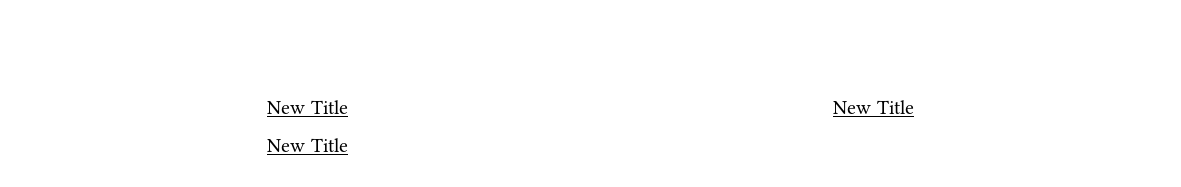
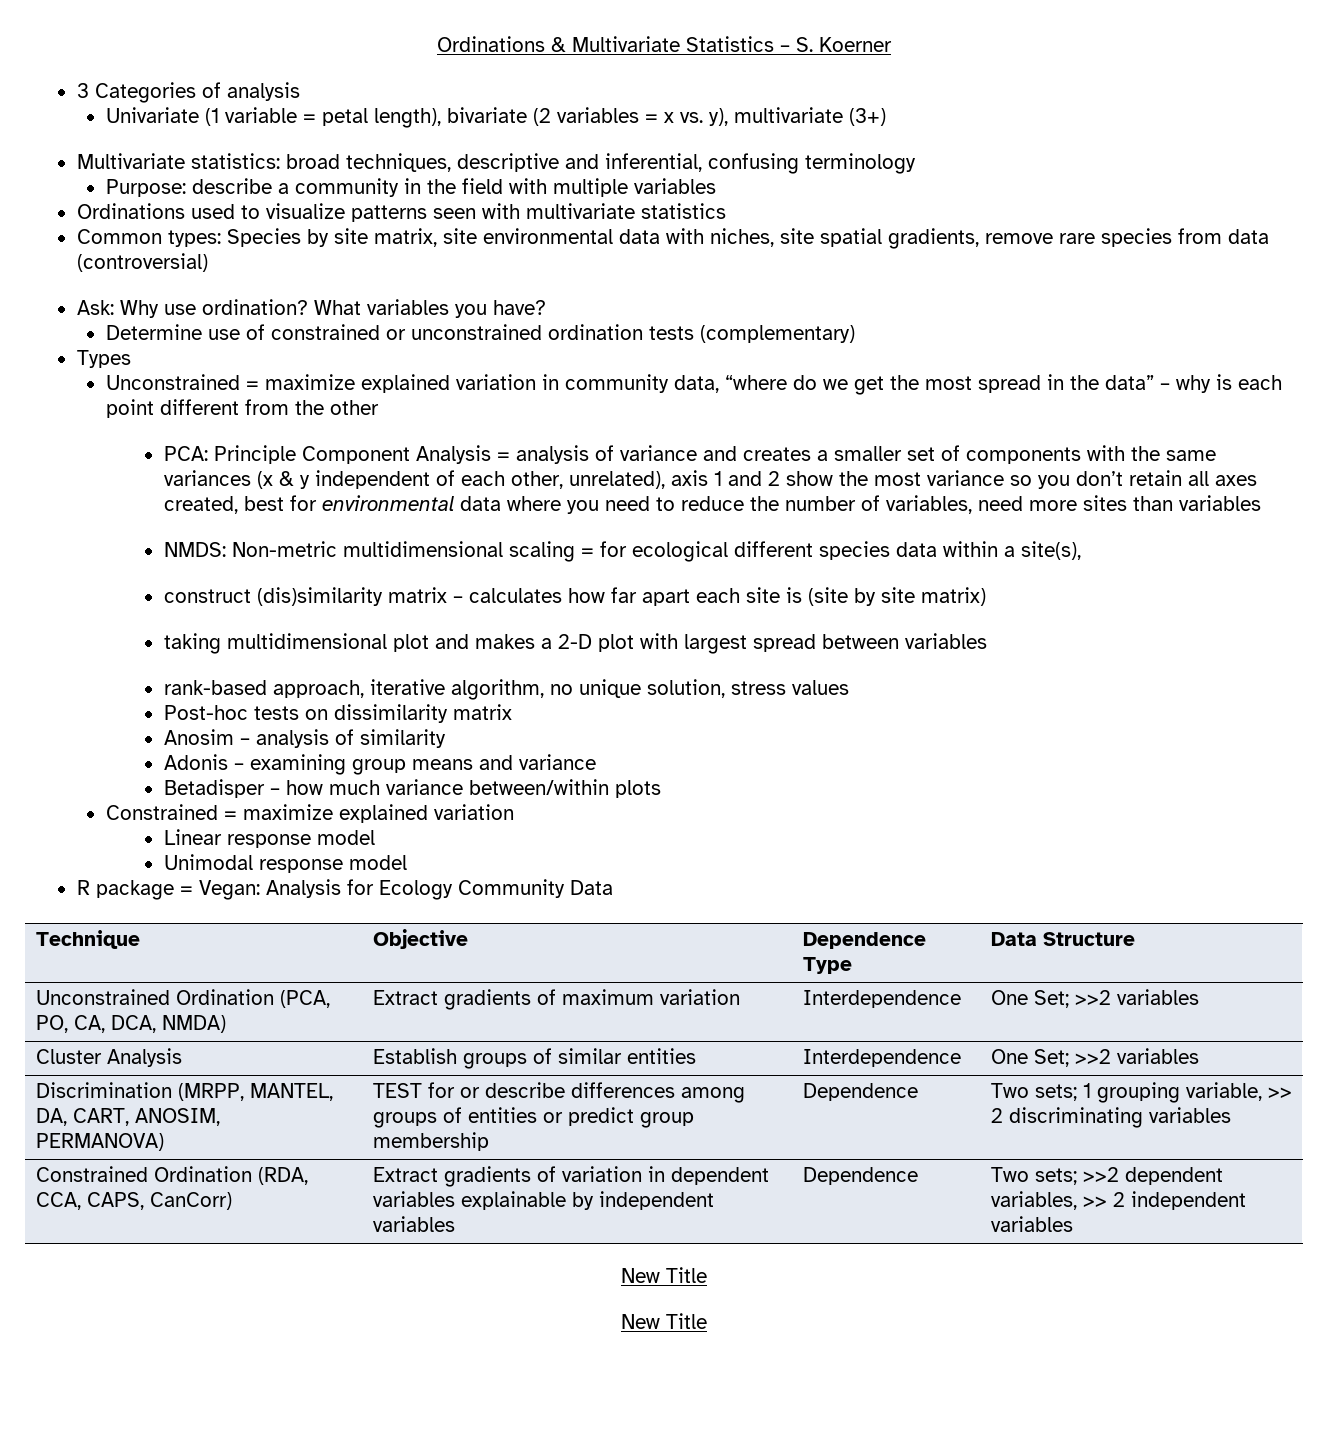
[267,100,348,114] New Title -> [437,36,892,52] [76,82,300,103] [105,107,886,128] [76,153,916,174] [105,178,716,197] [76,203,726,222] [76,228,1269,249] [76,253,208,272] [76,299,546,318] [105,324,855,343] [76,350,131,368] [105,374,1282,395] [105,399,379,418] [163,445,1216,464] [163,470,1257,489] [163,495,1261,514] [163,541,1081,562] [163,587,986,606] [163,633,987,654] [163,679,849,700] [163,704,512,723] [163,729,446,748] [163,754,596,775] [163,779,661,798] [105,804,514,823] [163,829,375,848] [163,854,407,873] [76,879,613,900] [35,930,140,949] [372,929,468,949] [802,932,926,949] [802,957,852,974] [990,932,1135,946] [35,989,330,1008] [35,1015,226,1033] [372,989,740,1010] [802,990,961,1008] [990,989,1199,1008] [35,1048,182,1067] [372,1048,696,1069] [802,1049,961,1067] [990,1048,1199,1067] [35,1082,333,1101] [35,1108,220,1126] [35,1133,164,1151] [372,1082,745,1103] [372,1107,694,1128] [372,1132,489,1151] [802,1083,918,1101] [990,1082,1292,1103] [990,1107,1231,1128] [35,1166,308,1185] [35,1192,232,1210] [372,1166,769,1187] [372,1191,714,1210] [372,1216,455,1232] [802,1167,918,1185] [990,1167,1223,1185] [990,1191,1246,1210] [990,1216,1073,1232] Ordinations & Multivariate Statistics – S. Koerner // 3 Categories of analysis // Univariate (1 variable = petal length), bivariate (2 variables = x vs. y), multivariate (3+) // Multivariate statistics: broad techniques, descriptive and inferential, confusing terminology // Purpose: describe a community in the field with multiple variables // Ordinations used to visualize patterns seen with multivariate statistics // Common types: Species by site matrix, site environmental data with niches, site spatial gradients, remove rare species from data (controversial) // Ask: Why use ordination? What variables you have? // Determine use of constrained or unconstrained ordination tests (complementary) // Types // Unconstrained = maximize explained variation in community data, “where do we get the most spread in the data” – why is each point different from the other // PCA: Principle Component Analysis = analysis of variance and creates a smaller set of components with the same variances (x & y independent of each other, unrelated), axis 1 and 2 show the most variance so you don’t retain all axes created, best for environmental data where you need to reduce the number of variables, need more sites than variables // NMDS: Non-metric multidimensional scaling = for ecological different species data within a site(s), // construct (dis)similarity matrix – calculates how far apart each site is (site by site matrix) // taking multidimensional plot and makes a 2-D plot with largest spread between variables // rank-based approach, iterative algorithm, no unique solution, stress values // Post-hoc tests on dissimilarity matrix // Anosim – analysis of similarity // Adonis – examining group means and variance // Betadisper – how much variance between/within plots // Constrained = maximize explained variation // Linear response model // Unimodal response model // R package = Vegan: Analysis for Ecology Community Data // Technique | Objective | Dependence Type | Data Structure // Unconstrained Ordination (PCA, PO, CA, DCA, NMDA) | Extract gradients of maximum variation | Interdependence | One Set; >>2 variables // Cluster Analysis | Establish groups of similar entities | Interdependence | One Set; >>2 variables // Discrimination (MRPP, MANTEL, DA, CART, ANOSIM, PERMANOVA) | TEST for or describe differences among groups of entities or predict group membership | Dependence | Two sets; 1 grouping variable, >> 2 discriminating variables // Constrained Ordination (RDA, CCA, CAPS, CanCorr) | Extract gradients of variation in dependent variables explainable by independent variables | Dependence | Two sets; >>2 dependent variables, >> 2 independent variables

